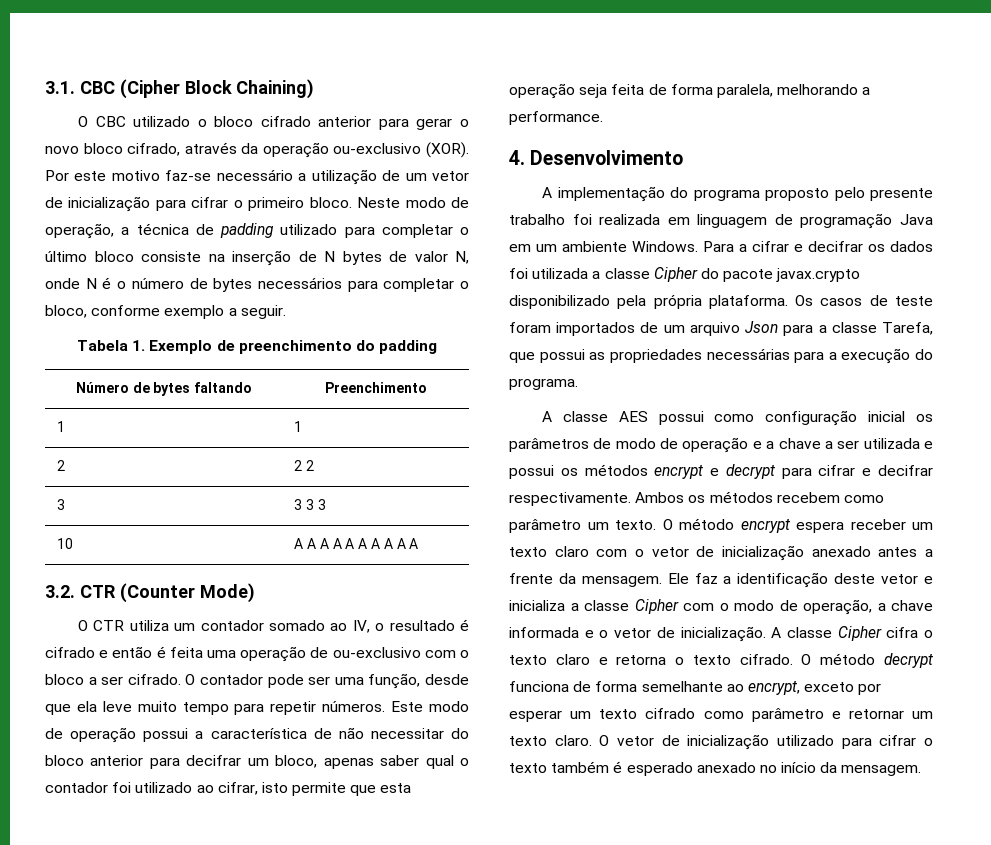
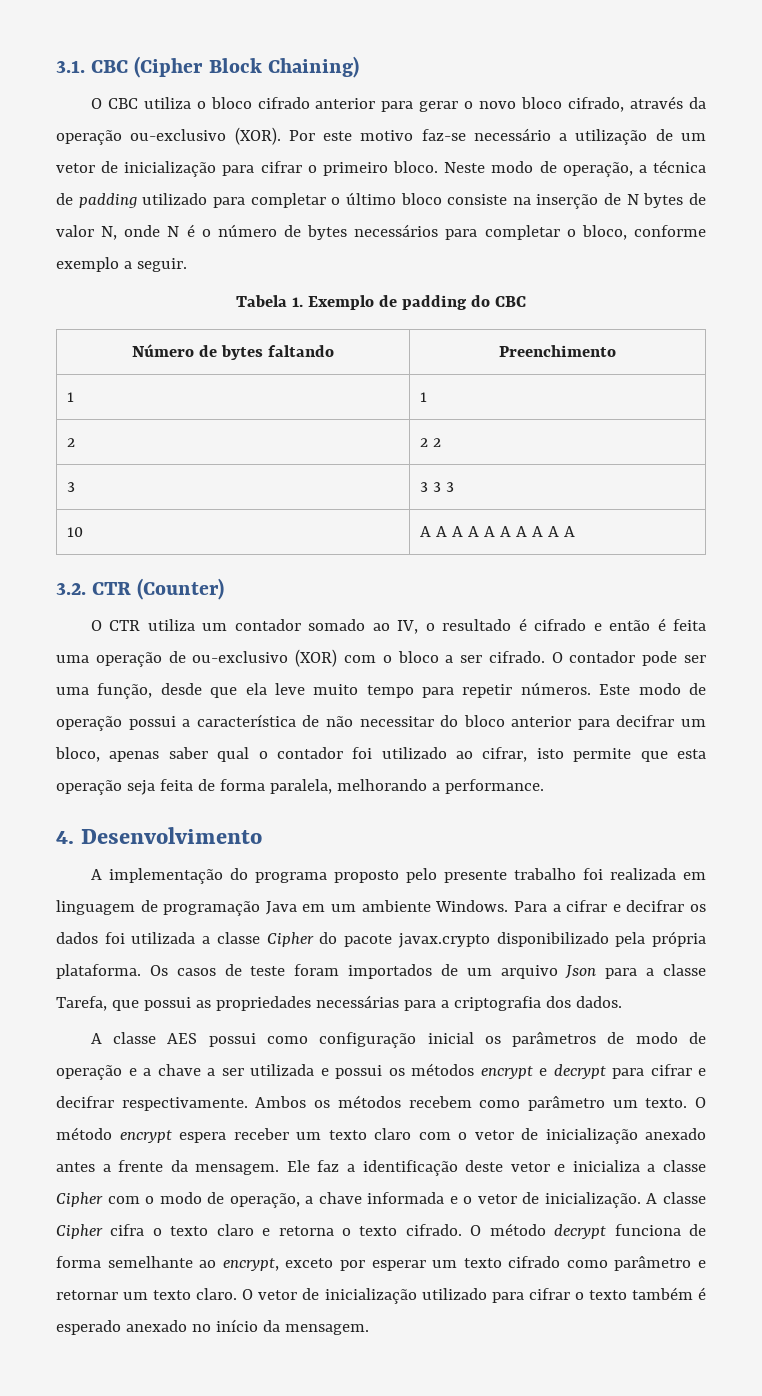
[133,116,191,127] utilizado -> [143,97,191,109] utiliza
[238,340,438,354] preenchimento do padding -> [401,295,526,310] padding do CBC
[119,583,255,603] (Counter Mode) -> [137,578,225,600] (Counter)
(421, 652) none -> [295,649,338,667] (XOR)
[841,348,933,364] [509,378,578,390] execução do programa. -> [453,996,622,1011] criptografia dos dados.

